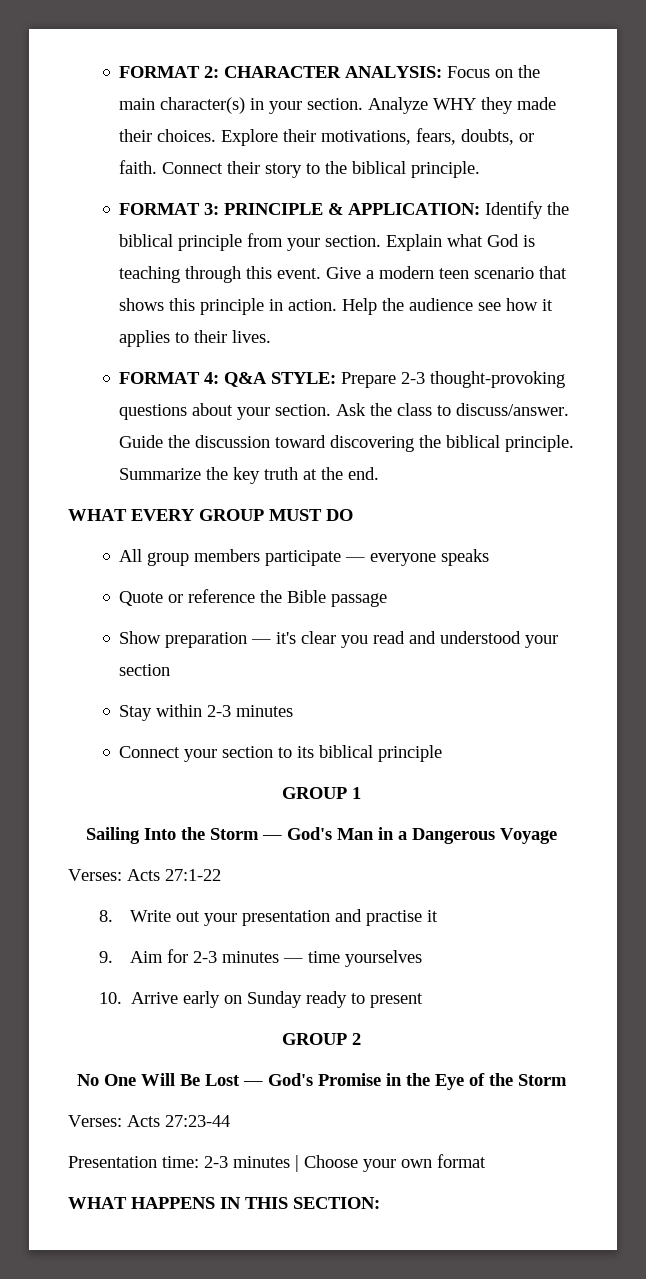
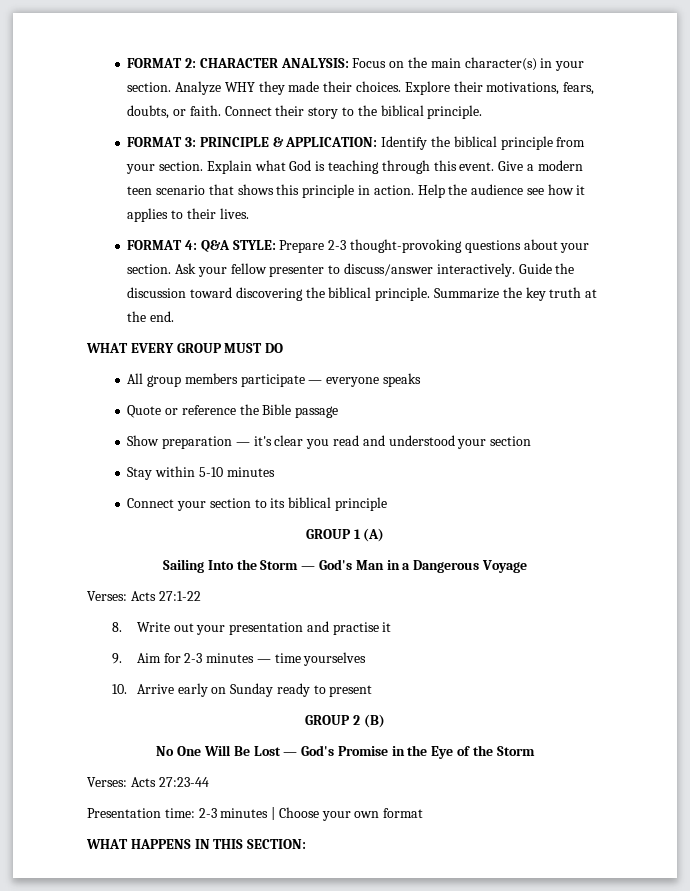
[370,403,570,416] the class to discuss/answer. -> [197,263,515,277] your fellow presenter to discuss/answer interactively.
[207,705,232,717] 2-3 -> [198,467,223,477] 5-10
(361, 793) none -> [363,528,385,542] (A)
(361, 1039) none -> [363,714,385,728] (B)

